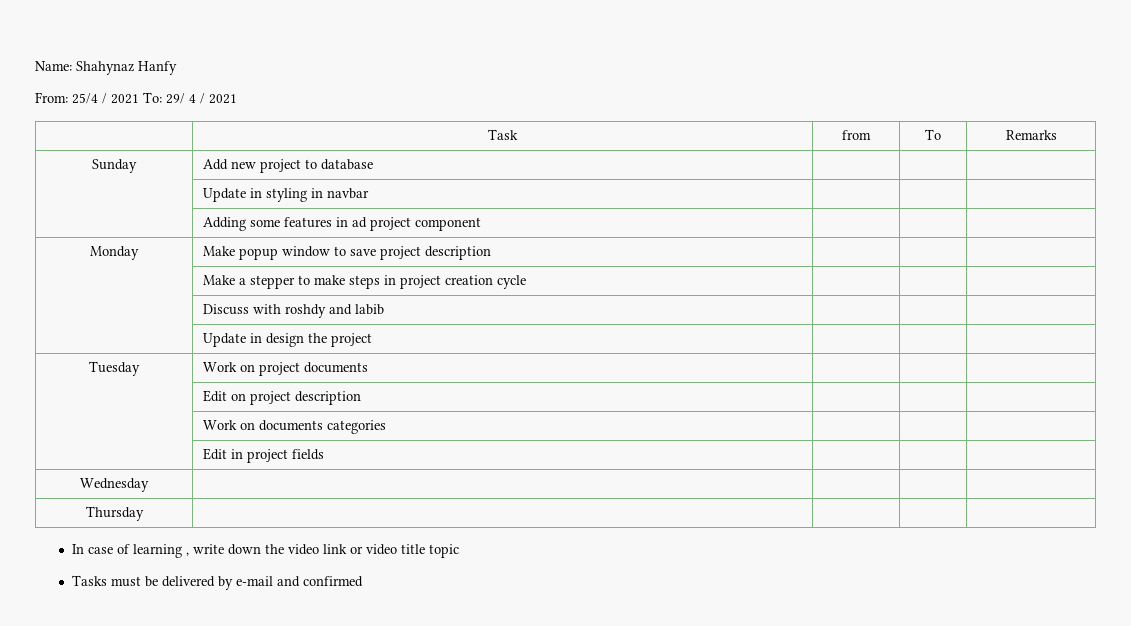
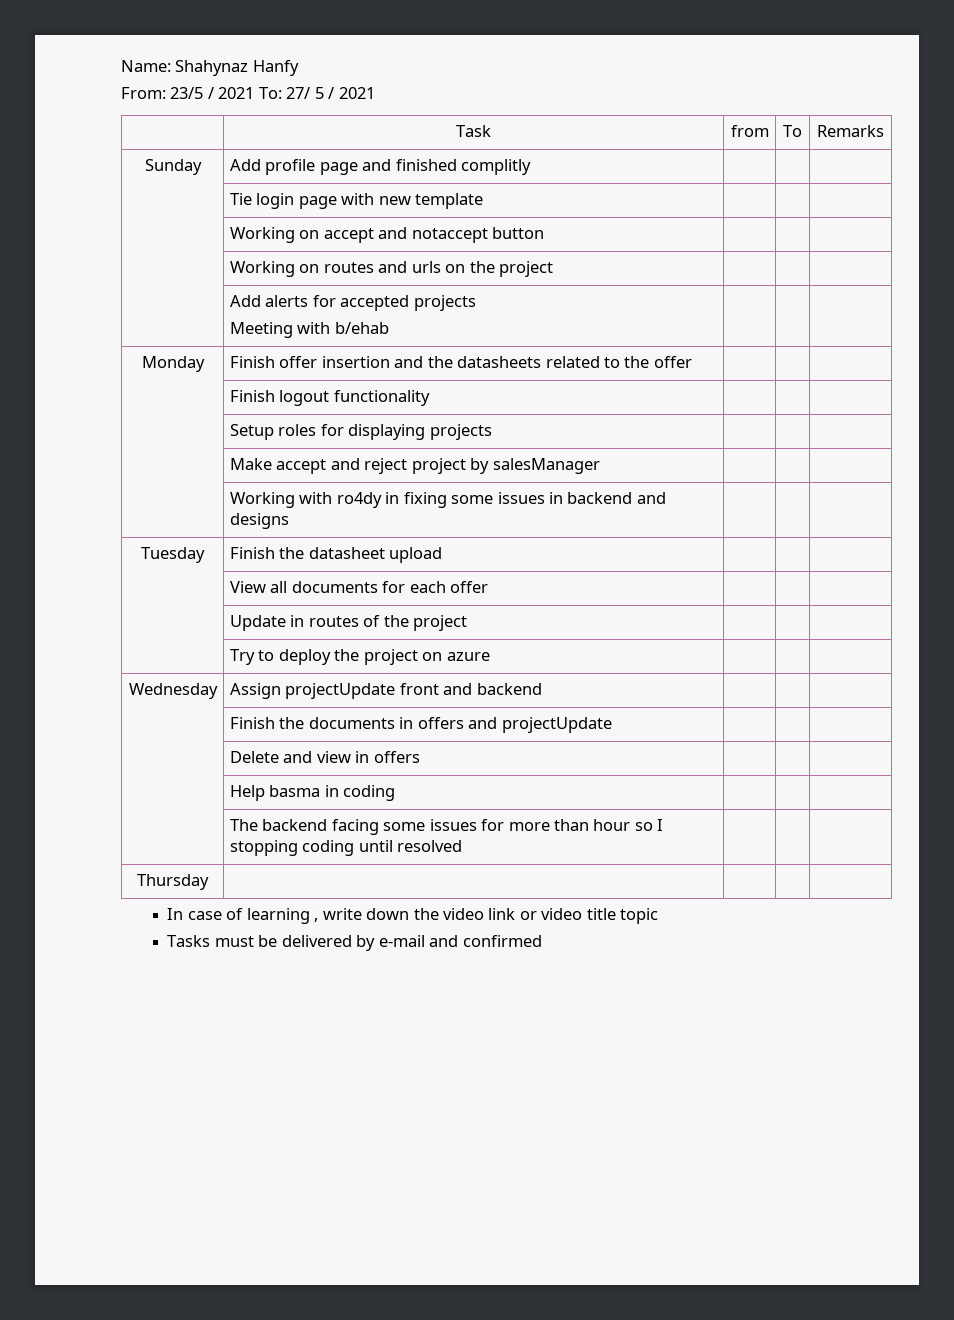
[72,93,98,104] 25/4 -> [170,87,204,99] 23/5
[166,93,196,104] 29/ 4 -> [286,87,324,99] 27/ 5
[230,159,373,173] [202,188,369,202] [202,217,481,231] [90,246,139,260] [202,246,491,260] [202,275,526,289] [202,304,384,318] [202,333,372,347] [89,361,140,376] [202,362,368,376] [202,390,361,405] [202,420,386,434] [202,448,324,463] [80,478,149,492] new project to database | | | // | Update in styling in navbar | | | // | Adding some features in ad project component | | | // Monday | Make popup window to save project description | | | // | Make a stepper to make steps in project creation cycle | | | // | Discuss with roshdy and labib | | | // | Update in design the project | | | // Tuesday | Work on project documents | | | // | Edit on project description | | | // | Work on documents categories | | | // | Edit in project fields | | | // Wednesday | -> [265,159,532,175] [229,193,484,209] [229,227,545,243] [229,261,553,277] [229,295,476,311] [229,322,389,338] [141,356,205,372] [229,356,692,368] [229,390,430,406] [229,424,492,440] [229,458,600,474] [229,492,666,508] [229,513,289,529] [141,547,205,563] [229,547,443,563] [229,581,489,593] [229,615,468,631] [229,649,490,665] [128,683,218,699] [229,683,542,699] [229,717,612,733] [229,751,420,763] [229,785,396,801] [229,819,664,835] [229,840,463,856] profile page and finished complitly | | | // | Tie login page with new template | | | // | Working on accept and notaccept button | | | // | Working on routes and urls on the project | | | // | Add alerts for accepted projects // Meeting with b/ehab | | | // Monday | Finish offer insertion and the datasheets related to the offer | | | // | Finish logout functionality | | | // | Setup roles for displaying projects | | | // | Make accept and reject project by salesManager | | | // | Working with ro4dy in fixing some issues in backend and designs | | | // Tuesday | Finish the datasheet upload | | | // | View all documents for each offer | | | // | Update in routes of the project | | | // | Try to deploy the project on azure | | | // Wednesday | Assign projectUpdate front and backend | | | // | Finish the documents in offers and projectUpdate | | | // | Delete and view in offers | | | // | Help basma in coding | | | // | The backend facing some issues for more than hour so I stopping coding until resolved

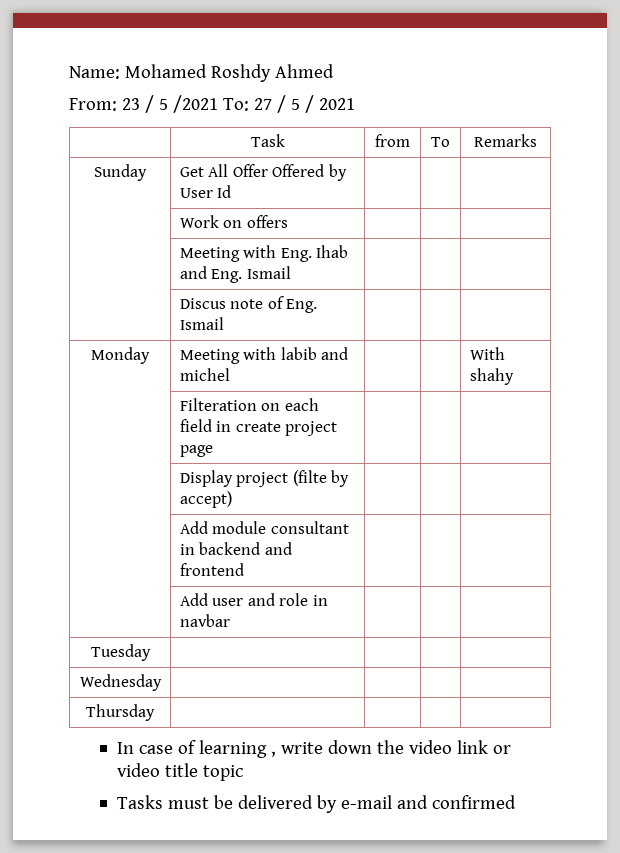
[175,60,299,76] [121,87,311,99] Shahynaz Hanfy // From: 23/5 / 2021 To: 27/ -> [124,64,334,82] [69,95,286,113] Mohamed Roshdy Ahmed // From: 23 / 5 /2021 To: 27 /
[229,159,532,175] [229,193,484,209] [229,227,545,243] [229,261,553,277] [229,295,476,311] [229,322,389,338] [141,356,205,372] [229,356,692,368] [229,390,430,406] [229,424,492,440] [229,458,600,474] [229,492,666,508] [229,513,289,529] [141,547,205,563] [229,547,443,563] [229,581,489,593] [229,615,468,631] [229,649,490,665] [128,683,218,699] [229,683,542,699] [229,717,612,733] [229,751,420,763] [229,785,396,801] [229,819,664,835] [229,840,463,856] Add profile page and finished complitly | | | // | Tie login page with new template | | | // | Working on accept and notaccept button | | | // | Working on routes and urls on the project | | | // | Add alerts for accepted projects // Meeting with b/ehab | | | // Monday | Finish offer insertion and the datasheets related to the offer | | | // | Finish logout functionality | | | // | Setup roles for displaying projects | | | // | Make accept and reject project by salesManager | | | // | Working with ro4dy in fixing some issues in backend and designs | | | // Tuesday | Finish the datasheet upload | | | // | View all documents for each offer | | | // | Update in routes of the project | | | // | Try to deploy the project on azure | | | // Wednesday | Assign projectUpdate front and backend | | | // | Finish the documents in offers and projectUpdate | | | // | Delete and view in offers | | | // | Help basma in coding | | | // | The backend facing some issues for more than hour so I stopping coding until resolved -> [179,164,347,181] [179,185,232,198] [179,215,288,228] [179,245,349,262] [179,266,291,283] [179,296,318,313] [179,317,224,330] [91,347,150,364] [179,347,349,364] [179,368,230,381] [469,347,505,360] [469,368,514,385] [179,398,319,411] [179,419,338,436] [179,445,213,457] [179,470,350,487] [179,491,232,508] [179,521,349,534] [179,542,292,555] [179,563,244,576] [179,593,328,606] [179,614,230,627] [90,644,151,661] [79,674,162,691] Get All Offer Offered by User Id | | | // | Work on offers | | | // | Meeting with Eng. Ihab and Eng. Ismail | | | // | Discus note of Eng. Ismail | | | // Monday | Meeting with labib and michel | | | With shahy // | Filteration on each field in create project page | | | // | Display project (filte by accept) | | | // | Add module consultant in backend and frontend | | | // | Add user and role in navbar | | | // Tuesday | | | | // Wednesday |

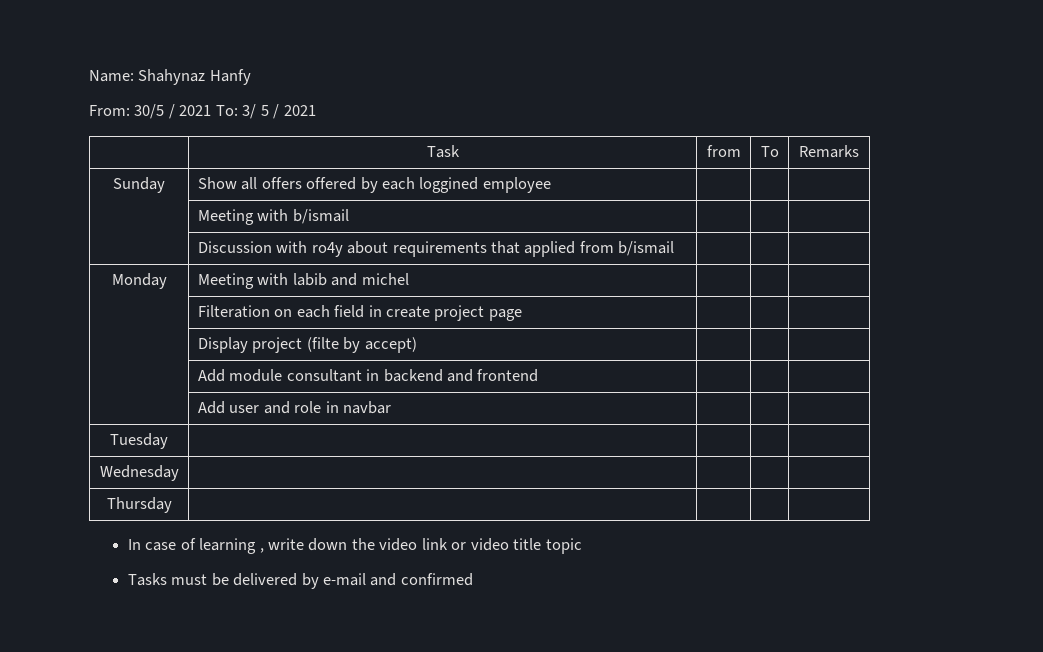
[124,64,334,82] [69,95,286,113] Mohamed Roshdy Ahmed // From: 23 / 5 /2021 To: 27 / -> [138,69,251,85] [89,104,257,119] Shahynaz Hanfy // From: 30/5 / 2021 To: 3/
[179,164,347,181] [179,185,232,198] [179,215,288,228] [179,245,349,262] [179,266,291,283] [179,296,318,313] [179,317,224,330] Get All Offer Offered by User Id | | | // | Work on offers | | | // | Meeting with Eng. Ihab and Eng. Ismail | | | // | Discus note of Eng. Ismail -> [197,177,551,193] [197,209,349,225] [197,241,675,257] Show all offers offered by each loggined employee | | | // | Meeting with b/ismail | | | // | Discussion with ro4y about requirements that applied from b/ismail
[469,347,505,360] [469,368,514,385] With shahy -> (409, 279) none

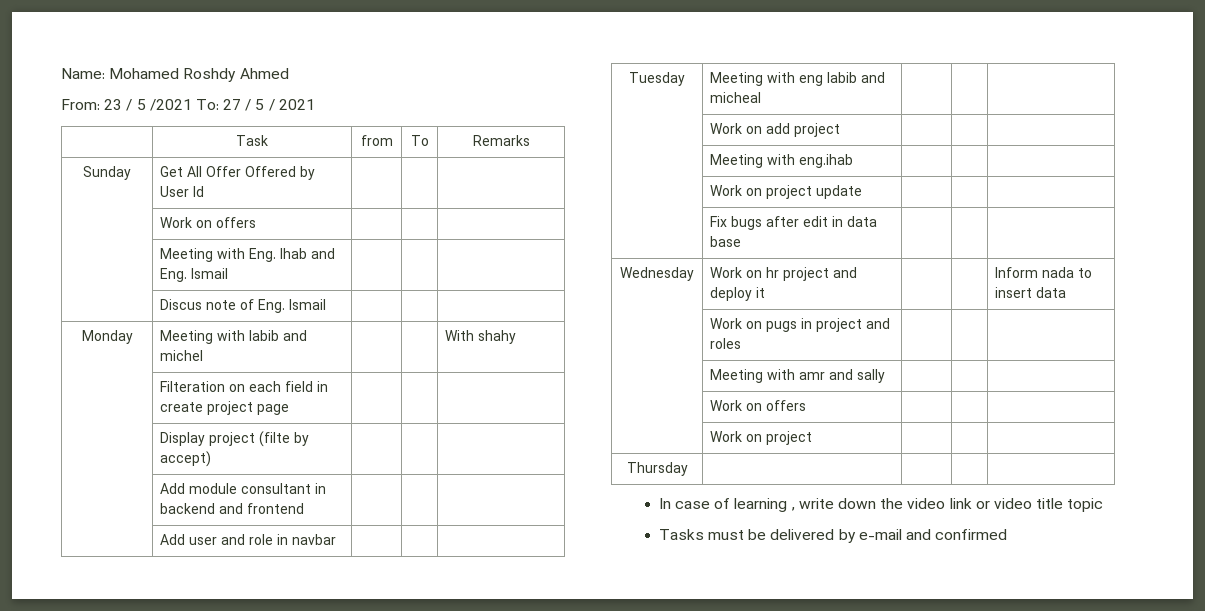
[138,69,251,85] [89,104,257,119] Shahynaz Hanfy // From: 30/5 / 2021 To: 3/ -> [109,68,289,82] [61,99,252,111] Mohamed Roshdy Ahmed // From: 23 / 5 /2021 To: 27 /
[197,177,551,193] [197,209,349,225] [197,241,675,257] Show all offers offered by each loggined employee | | | // | Meeting with b/ismail | | | // | Discussion with ro4y about requirements that applied from b/ismail -> [160,166,316,180] [160,186,205,197] [160,217,257,228] [160,248,336,262] [160,268,229,282] [160,299,327,313] Get All Offer Offered by User Id | | | // | Work on offers | | | // | Meeting with Eng. Ihab and Eng. Ismail | | | // | Discus note of Eng. Ismail
(409, 279) none -> [445,330,517,344] With shahy
[99,465,179,481] | | | // Wednesday | -> [710,72,886,86] [710,92,762,103] [710,123,841,137] [710,154,854,168] [710,185,863,199] [710,216,878,230] [710,236,742,247] [620,267,694,281] [710,267,858,281] [710,287,766,301] [995,267,1093,278] [995,287,1067,298] [710,318,891,332] [710,338,742,349] [710,369,886,383] [710,400,807,411] [710,431,813,445] Meeting with eng labib and micheal | | | // | Work on add project | | | // | Meeting with eng.ihab | | | // | Work on project update | | | // | Fix bugs after edit in data base | | | // Wednesday | Work on hr project and deploy it | | | Inform nada to insert data // | Work on pugs in project and roles | | | // | Meeting with amr and sally | | | // | Work on offers | | | // | Work on project

